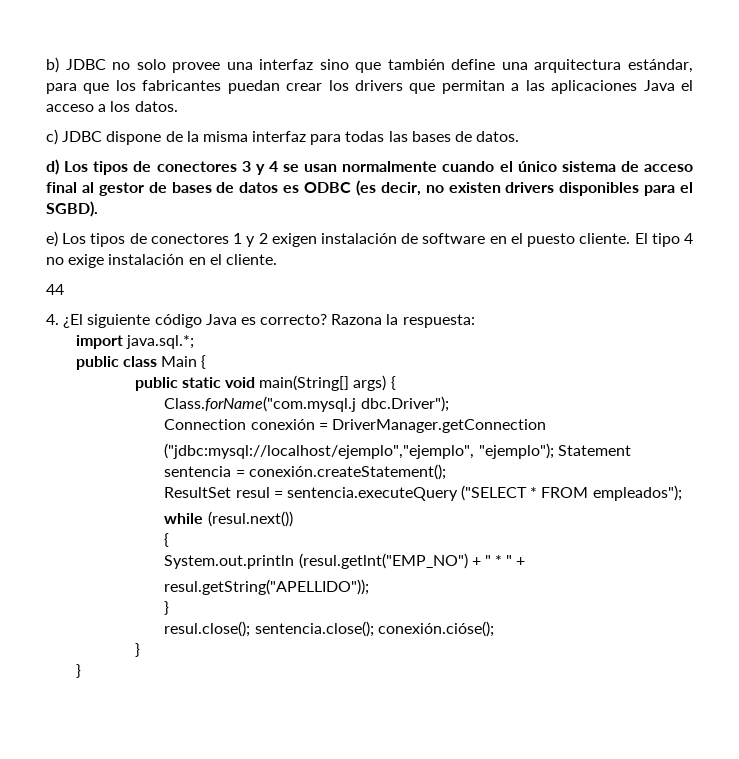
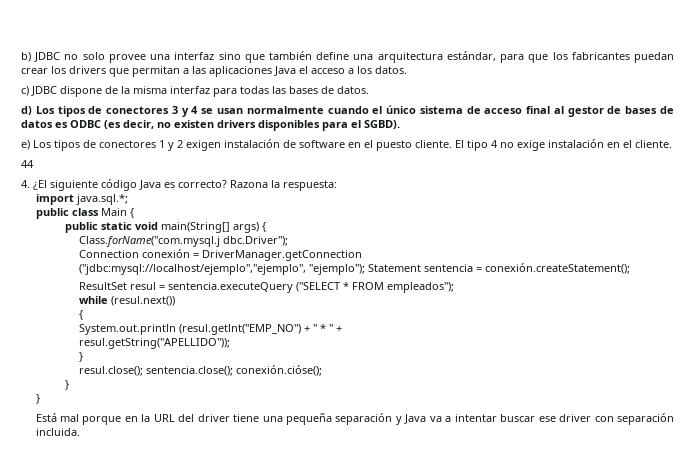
(81, 671) none -> [35,413,675,425] [35,428,80,436] // Está mal porque en la URL del driver tiene una pequeña separación y Java va a intentar buscar ese driver con separación incluida.

